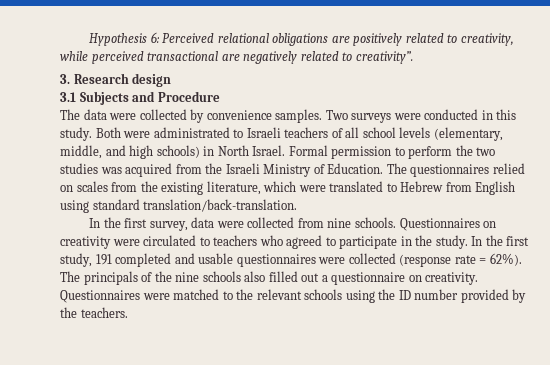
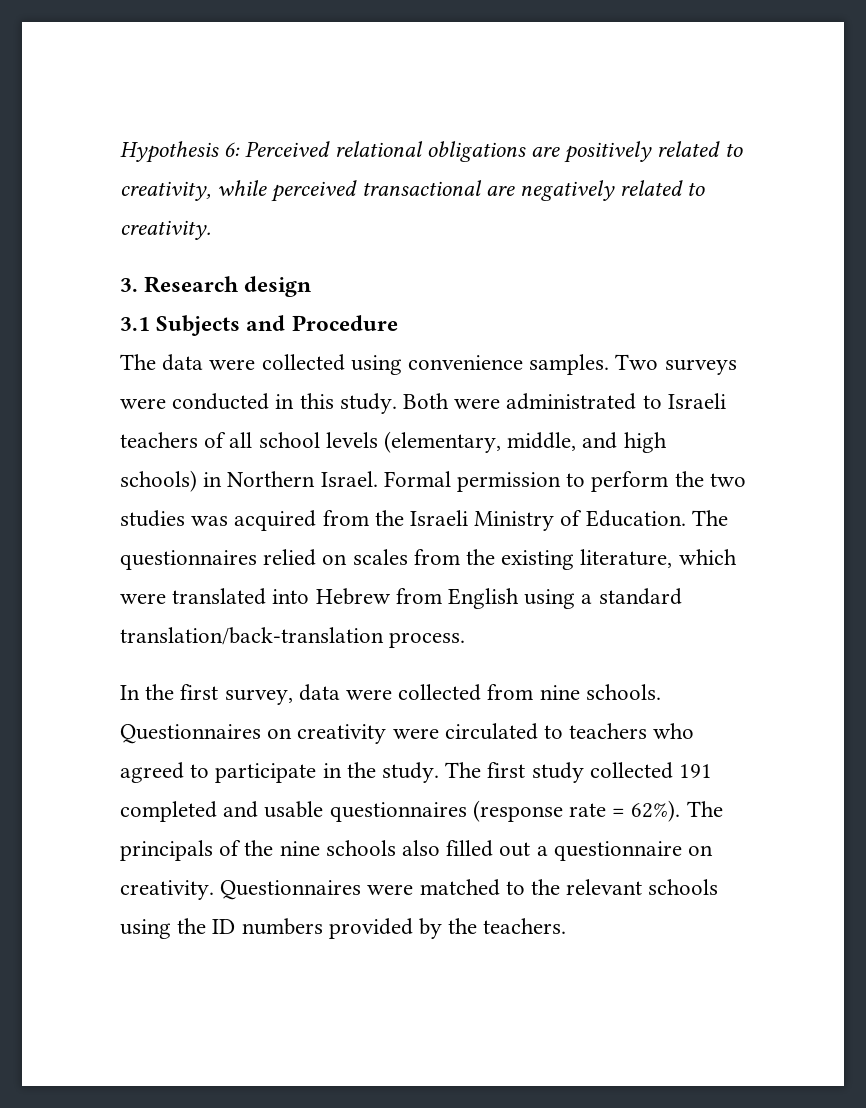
[355,51,413,64] creativity”. -> [120,220,211,240] creativity.
[190,109,205,123] by -> [350,355,402,375] using
[217,145,249,156] North -> [227,471,316,487] Northern
[386,183,397,192] to -> [272,589,310,604] into
[92,199,298,212] standard translation/back-translation. -> [581,588,682,605] [120,627,466,648] a standard translation/back-translation process.
[471,235,530,246] [60,253,92,267] In the first study, -> [445,762,673,783] The first study collected
[318,253,396,264] were collected -> (467, 812) none
[414,289,459,300] number -> [241,918,323,935] numbers

